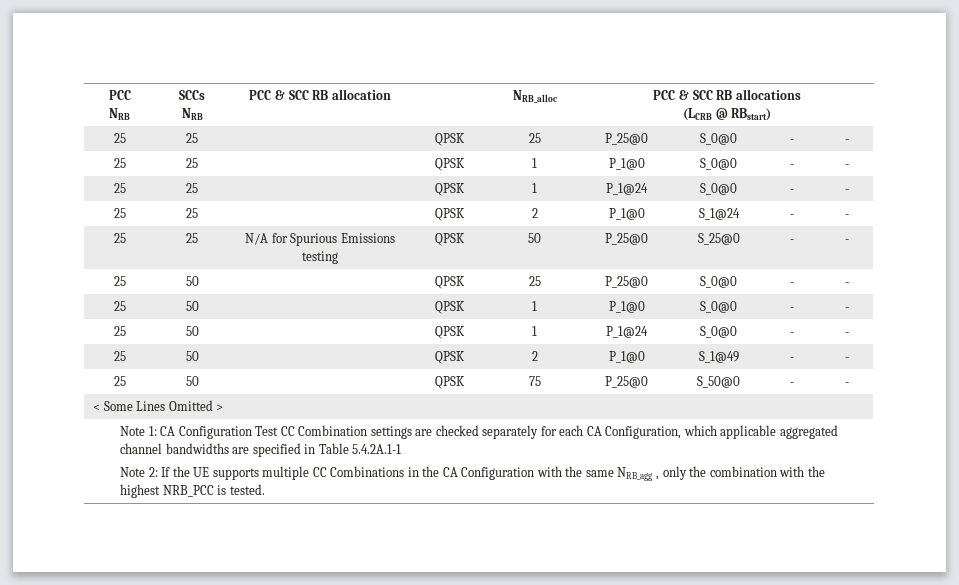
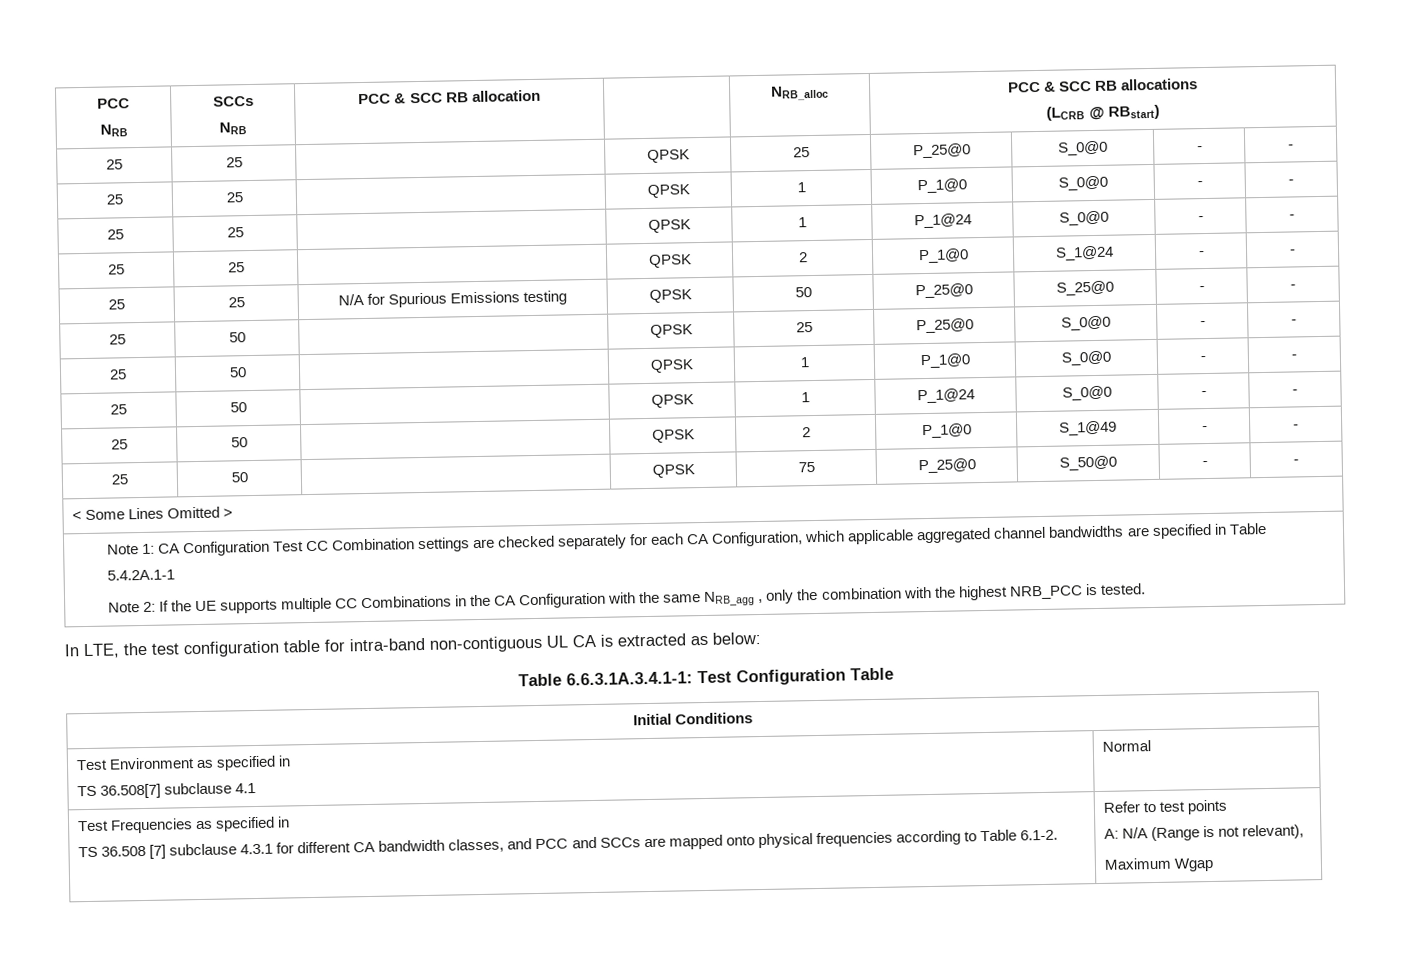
(265, 489) none -> [64,631,761,659] [518,667,894,687] [632,712,754,726] [75,755,292,771] [76,782,257,799] [1101,740,1151,752] [76,816,291,834] [77,829,1059,859] [1102,799,1229,815] [1103,824,1305,842] [1103,857,1214,872] // In LTE, the test configuration table for intra-band non-contiguous UL CA is extracted as below: // Table 6.6.3.1A.3.4.1-1: Test Configuration Table // Initial Conditions // Test Environment as specified in // TS 36.508[7] subclause 4.1 | Normal // Test Frequencies as specified in // TS 36.508 [7] subclause 4.3.1 for different CA bandwidth classes, and PCC and SCCs are mapped onto physical frequencies according to Table 6.1-2. | Refer to test points // A: N/A (Range is not relevant), // Maximum Wgap

